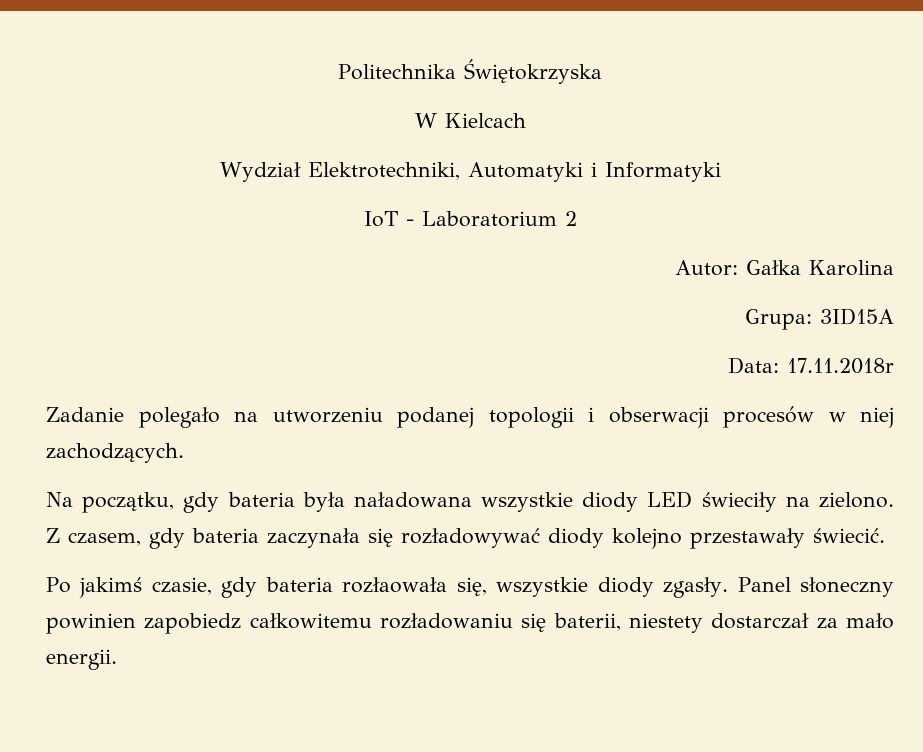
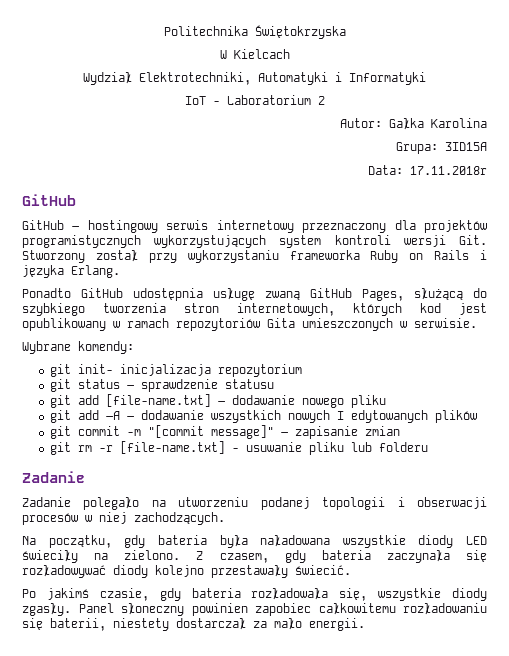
(894, 366) none -> [22,194,76,206] [22,220,487,233] [22,235,487,248] [22,250,487,263] [22,265,120,278] [22,288,487,301] [22,303,487,316] [22,318,477,331] [22,341,134,354] [49,364,302,377] [49,379,274,392] [49,394,386,408] [49,410,477,423] [49,425,400,439] [49,441,428,455] [22,471,85,483] // GitHub // GitHub – hostingowy serwis internetowy przeznaczony dla projektów programistycznych wykorzystujących system kontroli wersji Git. Stworzony został przy wykorzystaniu frameworka Ruby on Rails i języka Erlang. // Ponadto GitHub udostępnia usługę zwaną GitHub Pages, służącą do szybkiego tworzenia stron internetowych, których kod jest opublikowany w ramach repozytoriów Gita umieszczonych w serwisie. // Wybrane komendy: // git init- inicjalizacja repozytorium // git status – sprawdzenie statusu // git add [file-name.txt] – dodawanie nowego pliku // git add –A – dodawanie wszystkich nowych I edytowanych plików // git commit -m "[commit message]" – zapisanie zmian // git rm -r [file-name.txt] - usuwanie pliku lub folderu // Zadanie
[342,577,448,593] rozłaowała -> [251,588,329,600] rozładowała
[144,613,242,634] zapobiedz -> [255,603,311,616] zapobiec

